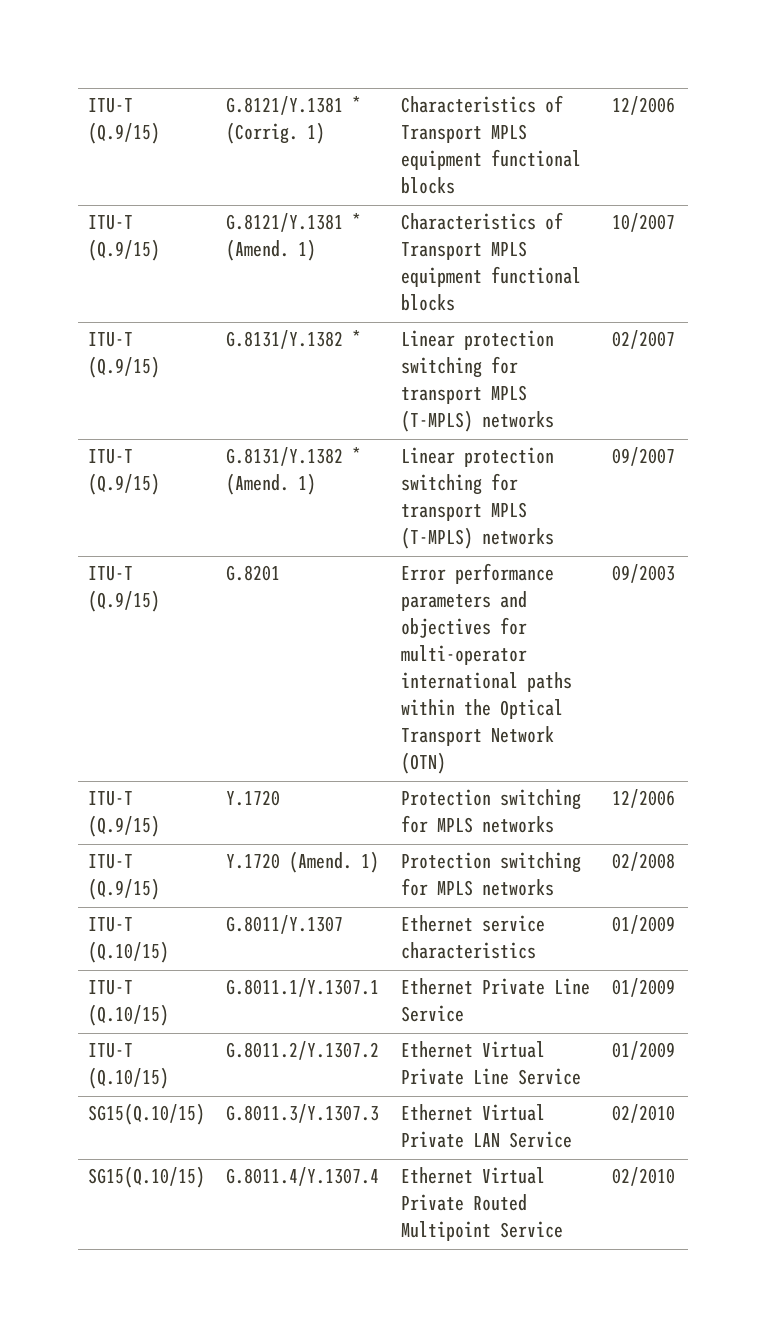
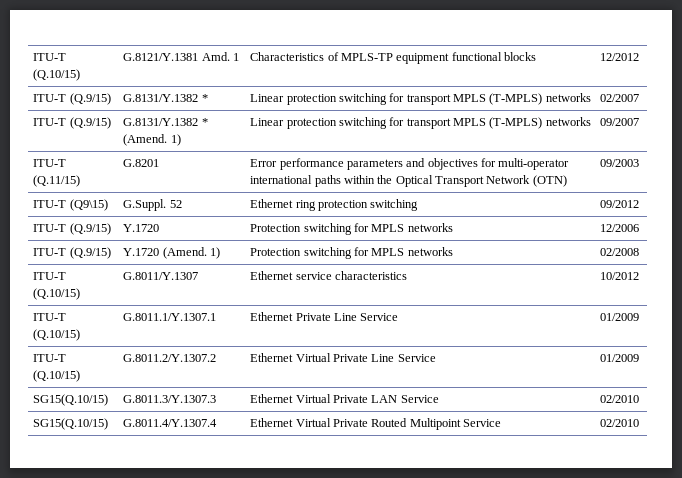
[88,98,134,113] [88,122,161,144] [226,96,362,115] [226,122,326,144] [401,95,564,113] [401,124,528,143] [401,149,582,170] [401,177,456,194] [612,96,676,115] [88,215,134,230] [88,239,161,261] [226,213,362,232] [226,239,317,261] [401,212,564,230] [401,241,528,260] [401,266,582,287] [401,294,456,311] [612,213,676,232] ITU-T (Q.9/15) | G.8121/Y.1381 * (Corrig. 1) | Characteristics of Transport MPLS equipment functional blocks | 12/2006 // ITU-T (Q.9/15) | G.8121/Y.1381 * (Amend. 1) | Characteristics of Transport MPLS equipment functional blocks | 10/2007 -> [33,53,67,61] [33,69,81,81] [123,52,239,61] [250,52,537,64] [600,53,640,61] ITU-T (Q.10/15) | G.8121/Y.1381 Amd. 1 | Characteristics of MPLS-TP equipment functional blocks | 12/2012
[88,590,161,612] (Q.9/15) -> [33,175,81,187] (Q.11/15)
(676, 573) none -> [33,199,108,211] [123,199,182,211] [250,199,419,211] [600,200,640,208] // ITU-T (Q9\15) | G.Suppl. 52 | Ethernet ring protection switching | 09/2012
[612,915,676,934] 01/2009 -> [600,272,640,280] 10/2012

